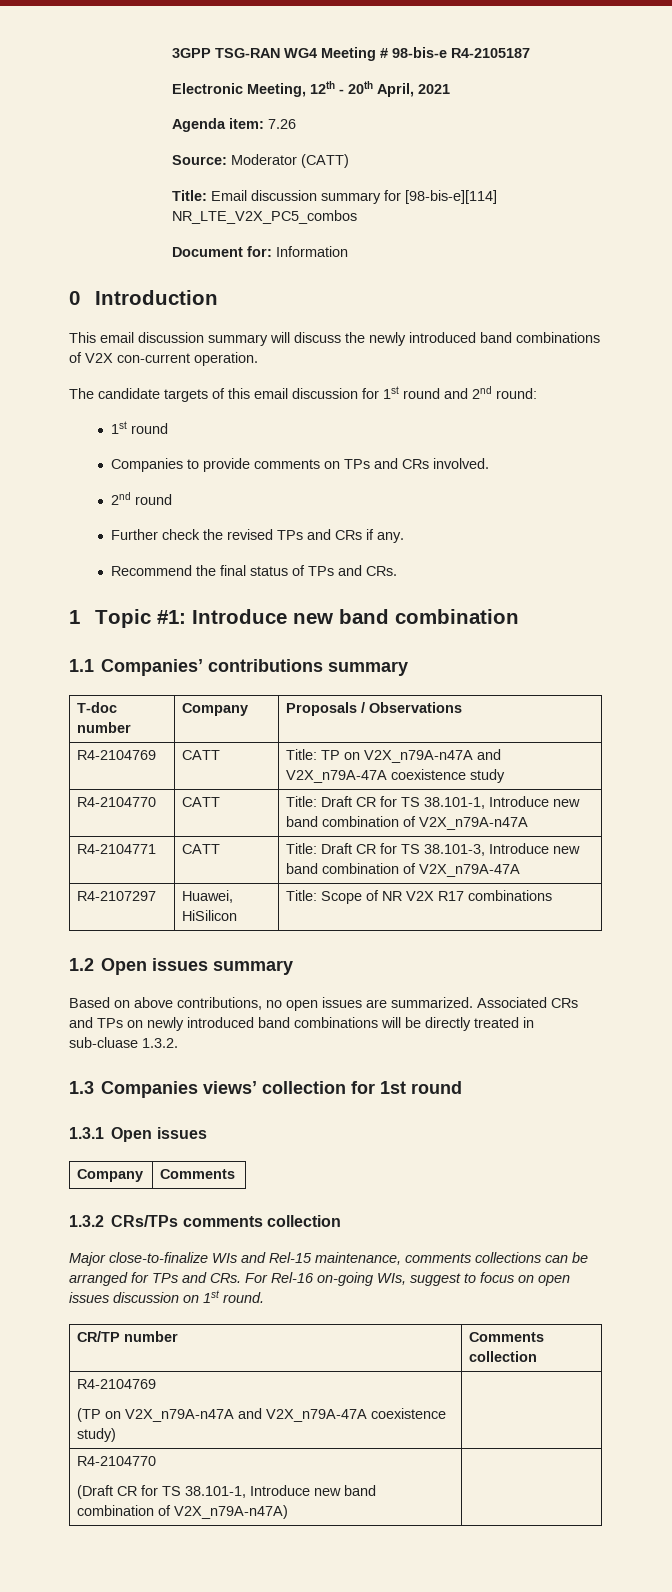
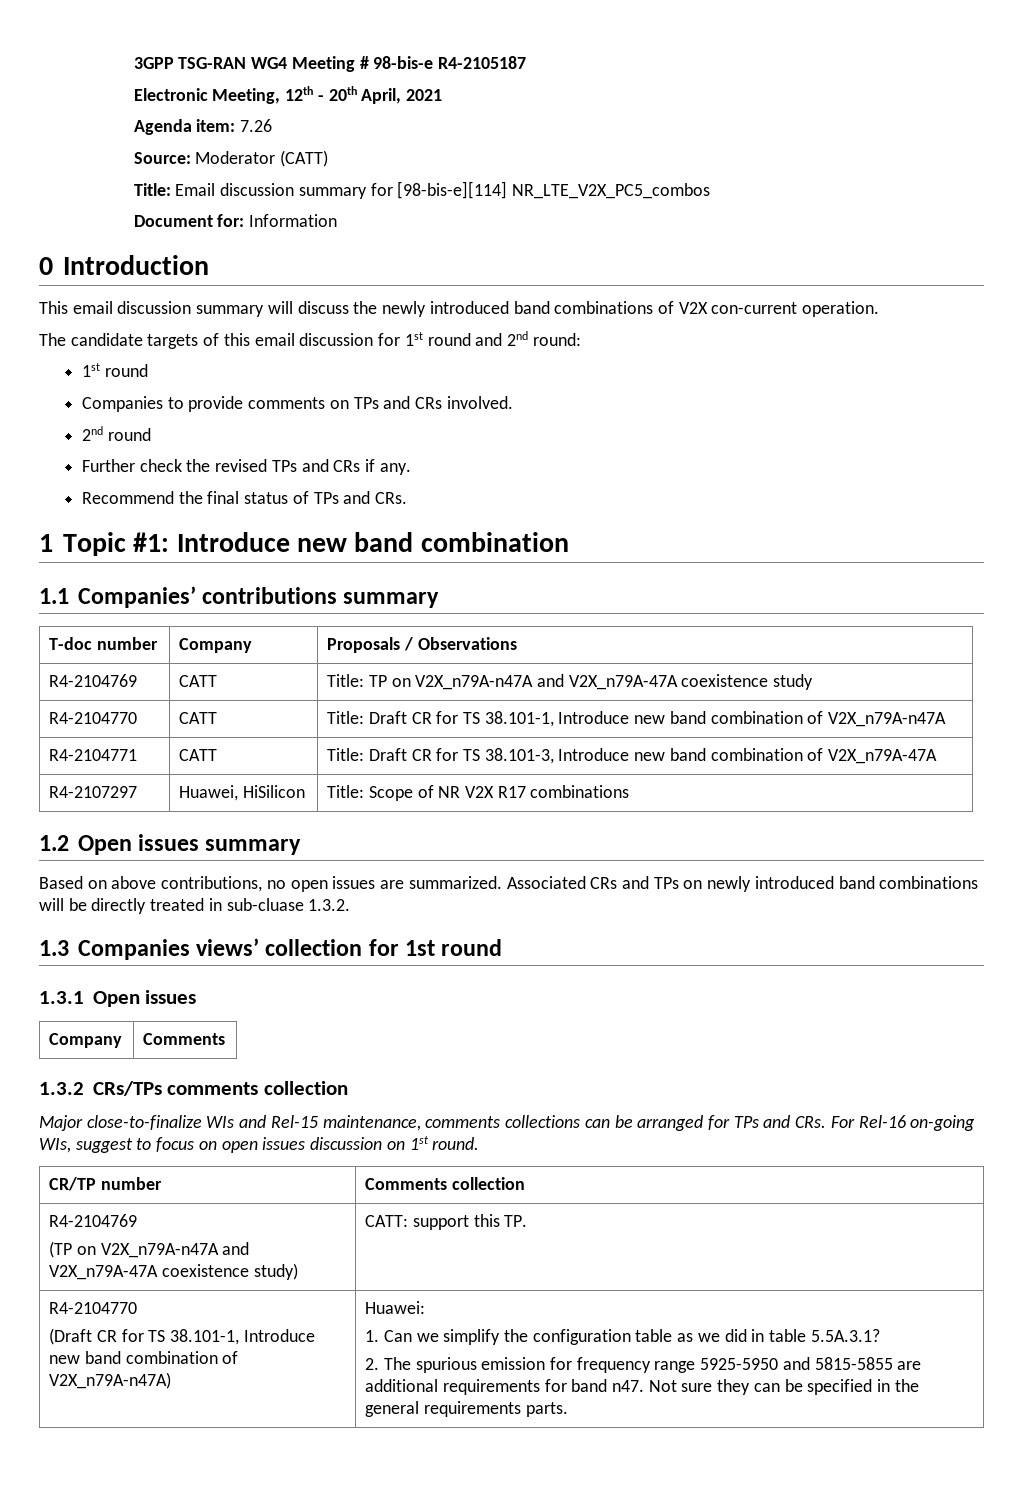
(117, 1435) none -> [365,1214,528,1230] CATT: support this TP.
(289, 1512) none -> [365,1301,426,1314] [365,1329,880,1345] [365,1357,922,1373] [365,1379,919,1395] [365,1401,568,1417] Huawei: // 1. Can we simplify the configuration table as we did in table 5.5A.3.1? // 2. The spurious emission for frequency range 5925-5950 and 5815-5855 are additional requirements for band n47. Not sure they can be specified in the general requirements parts.

